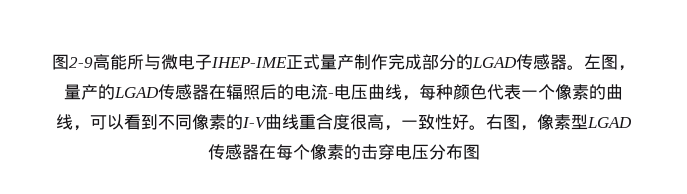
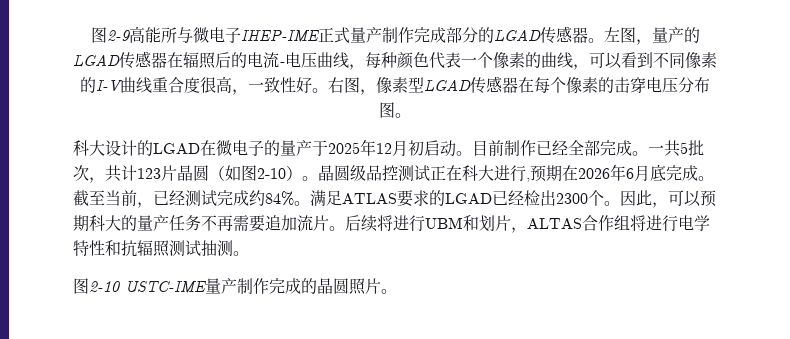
(480, 152) none -> [395,113,411,118] [73,139,704,157] [73,164,714,183] [73,190,716,208] [73,215,710,233] [73,240,249,257] [73,278,397,295] 。 // 科大设计的LGAD在微电子的量产于2025年12月初启动。目前制作已经全部完成。一共5批次，共计123片晶圆（如图2-10）。晶圆级品控测试正在科大进行,预期在2026年6月底完成。截至当前，已经测试完成约84%。满足ATLAS要求的LGAD已经检出2300个。因此，可以预期科大的量产任务不再需要追加流片。后续将进行UBM和划片，ALTAS合作组将进行电学特性和抗辐照测试抽测。 // 图2-10 USTC-IME量产制作完成的晶圆照片。

